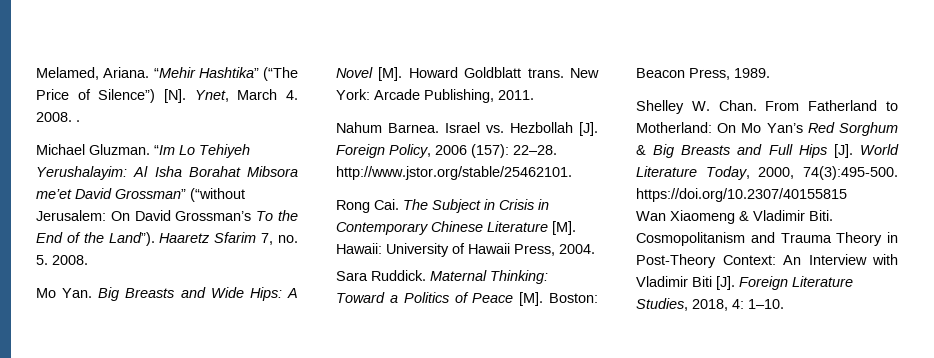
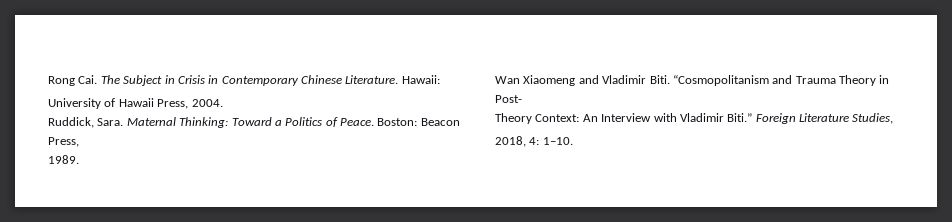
[36,67,298,81] [36,89,298,103] [36,112,80,122] [36,144,250,158] [36,166,298,180] [36,188,245,202] [36,210,298,221] [36,232,298,246] [36,255,88,265] [36,287,298,301] [336,67,599,81] [336,89,534,103] [336,122,598,136] [336,144,557,158] [336,166,572,180] Melamed, Ariana. “Mehir Hashtika” (“The Price of Silence”) [N]. Ynet, March 4. 2008. . // Michael Gluzman. “Im Lo Tehiyeh Yerushalayim: Al Isha Borahat Mibsora me’et David Grossman” (“without Jerusalem: On David Grossman’s To the End of the Land”). Haaretz Sfarim 7, no. 5. 2008. // Mo Yan. Big Breasts and Wide Hips: A Novel [M]. Howard Goldblatt trans. New York: Arcade Publishing, 2011. // Nahum Barnea. Israel vs. Hezbollah [J]. Foreign Policy, 2006 (157): 22–28. http://www.jstor.org/stable/25462101. // -> (48, 81) none
[487,221,576,235] Literature [M]. -> [345,75,399,84] Literature.
(382, 248) none -> (440, 79) //
[336,270,426,281] Sara Ruddick. -> [48,117,124,128] Ruddick, Sara.
[472,292,544,306] Peace [M]. -> [340,118,374,126] Peace.
(730, 74) none -> (79, 142) //
[636,100,898,114] [636,122,898,136] [636,144,899,158] [636,166,898,180] [636,188,847,202] // Shelley W. Chan. From Fatherland to Motherland: On Mo Yan’s Red Sorghum & Big Breasts and Full Hips [J]. World Literature Today, 2000, 74(3):495-500. https://doi.org/10.2307/40155815 -> (79, 159) none
[739,211,749,221] & -> [578,75,599,84] and
[636,232,745,246] Cosmopolitanism -> [672,75,769,86] “Cosmopolitanism
[636,254,716,268] Post-Theory -> [495,95,522,103] [495,113,532,124] Post- // Theory
[692,276,735,290] Biti [J]. -> [727,113,753,122] Biti.”
(688, 304) none -> (894, 118) //

